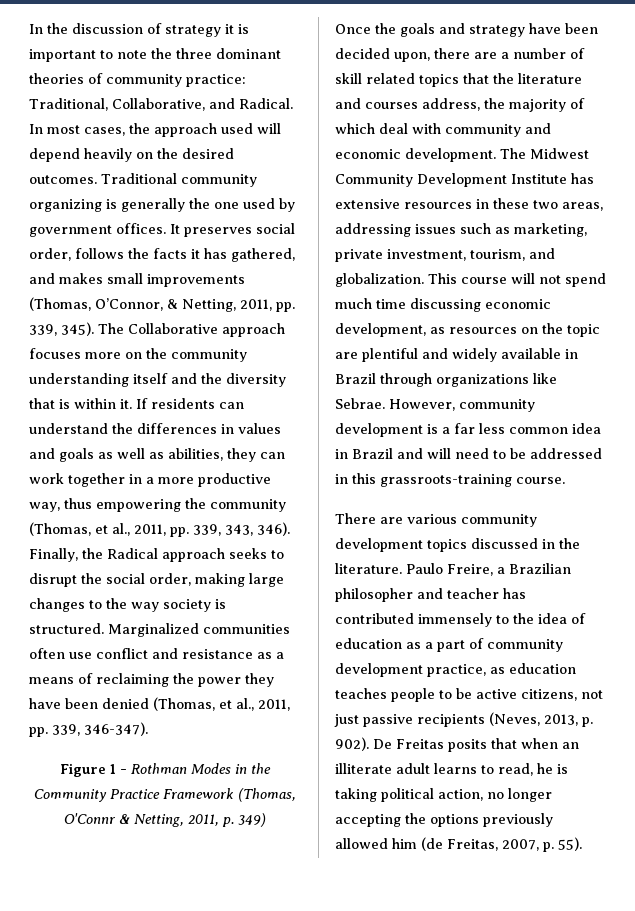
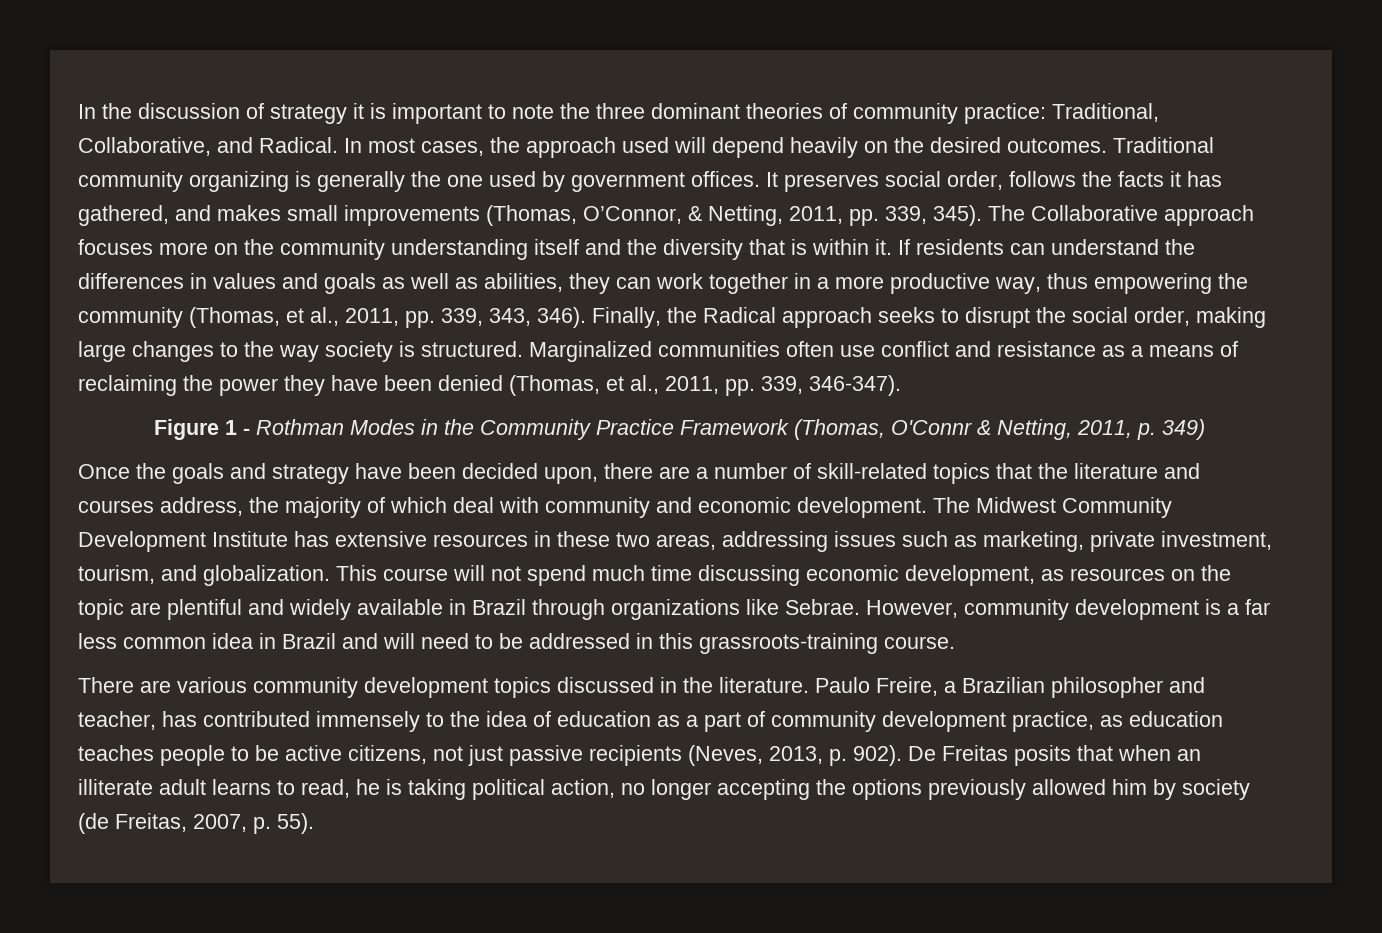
[335,73,415,84] skill related -> [817,463,927,479] skill-related
[447,588,499,599] teacher -> [78,711,156,730] teacher,
(417, 843) none -> [1153,779,1250,800] by society

